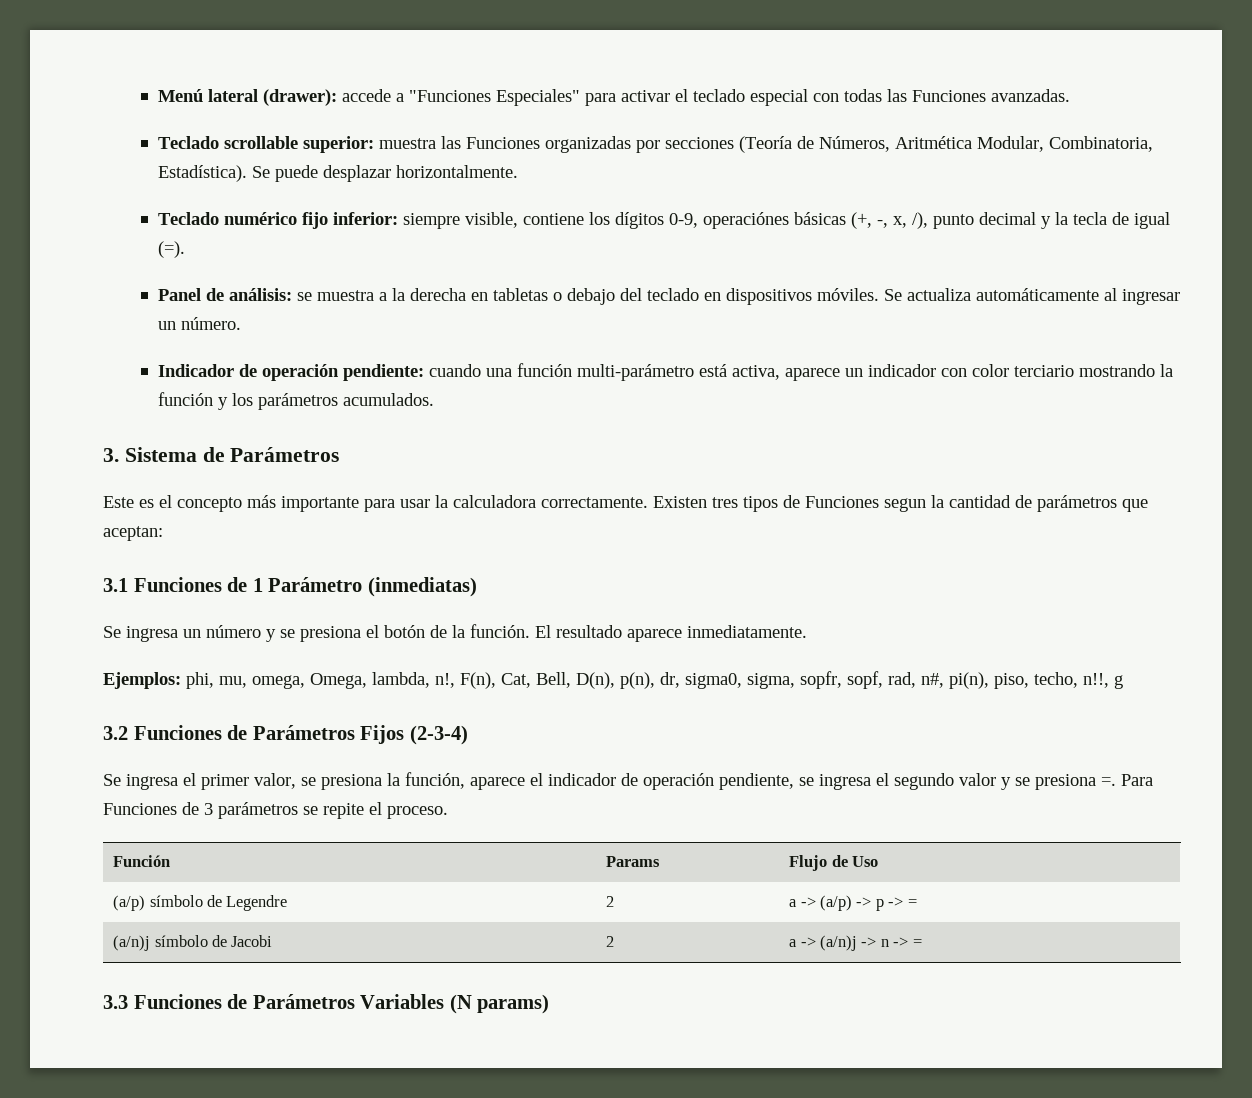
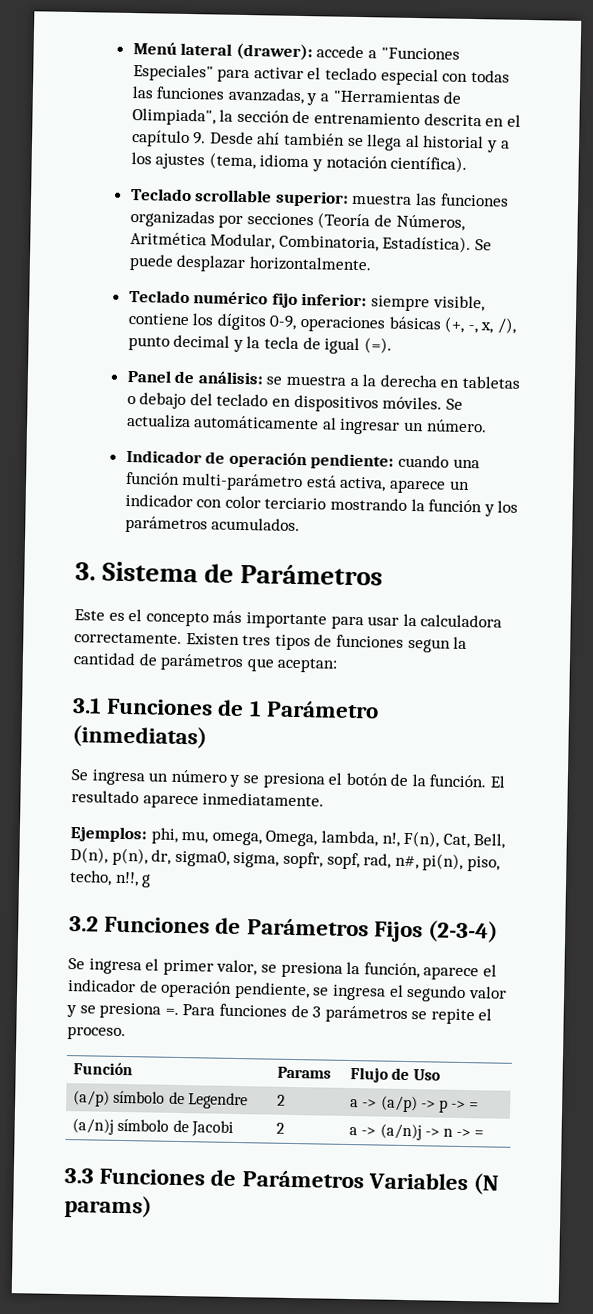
[911,89,1070,102] Funciones avanzadas. -> [156,86,462,106] [131,108,521,127] [130,130,510,153] [130,152,468,173] funciones avanzadas, y a "Herramientas de Olimpiada", la sección de entrenamiento descrita en el capítulo 9. Desde ahí también se llega al historial y a los ajustes (tema, idioma y notación científica).
[465,137,540,149] Funciones -> [439,193,509,207] funciones
[702,212,789,229] operaciónes -> [300,316,386,333] operaciones
[805,496,879,508] Funciones -> [335,634,404,648] funciones
[103,803,177,815] Funciones -> [218,1003,287,1017] funciones

